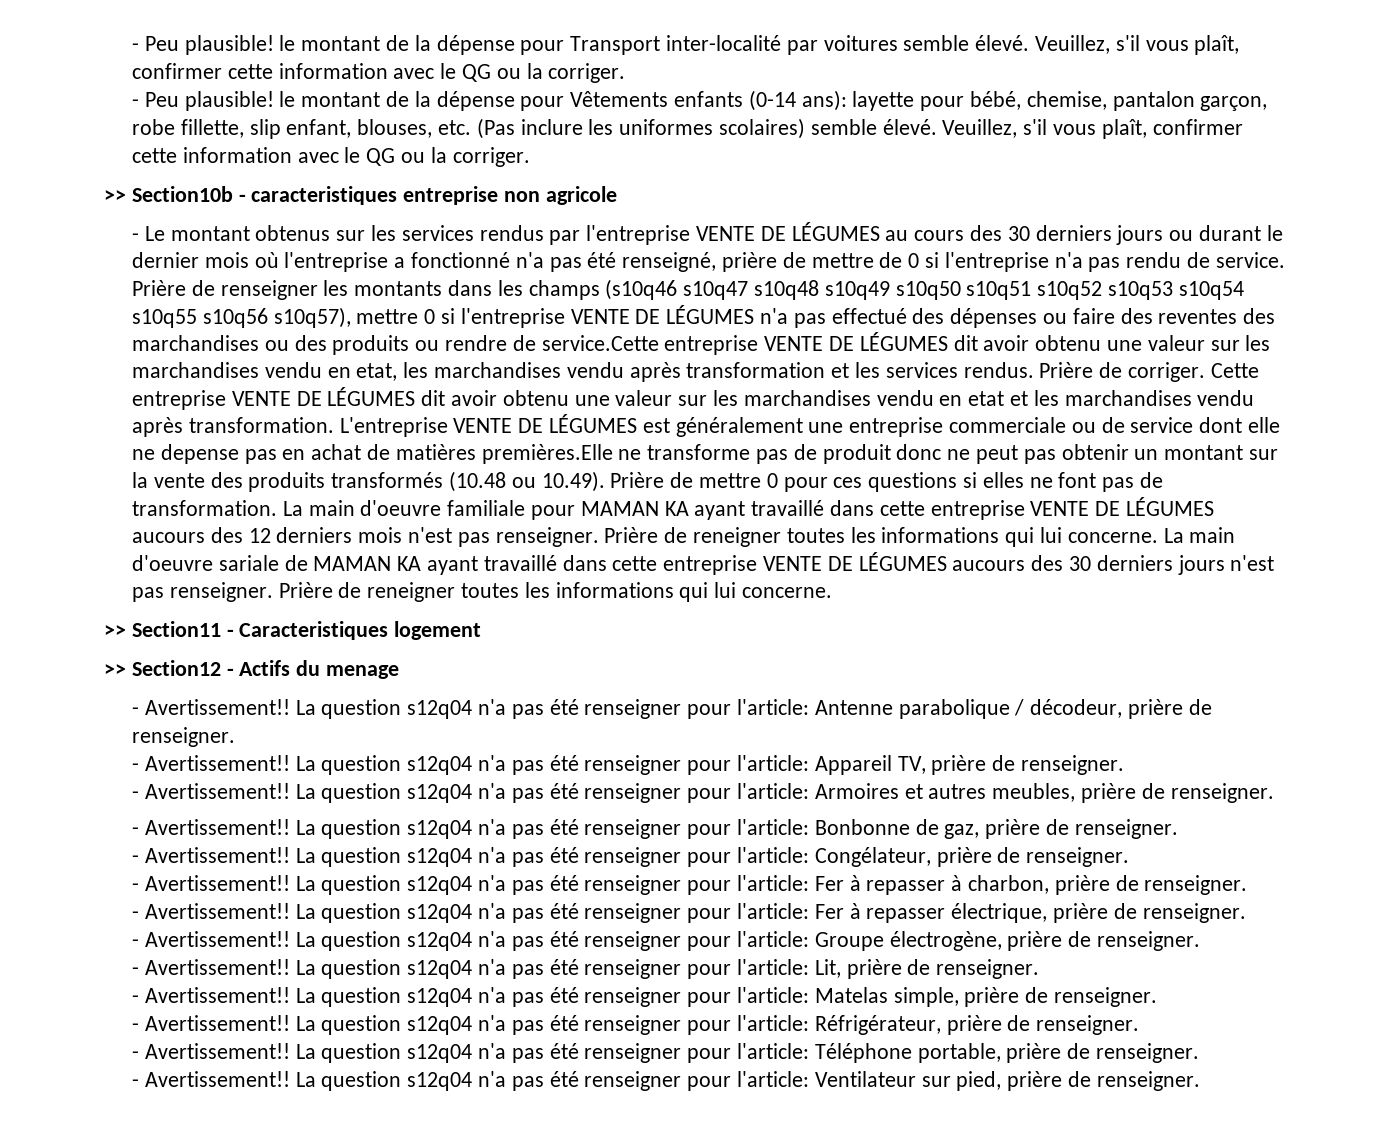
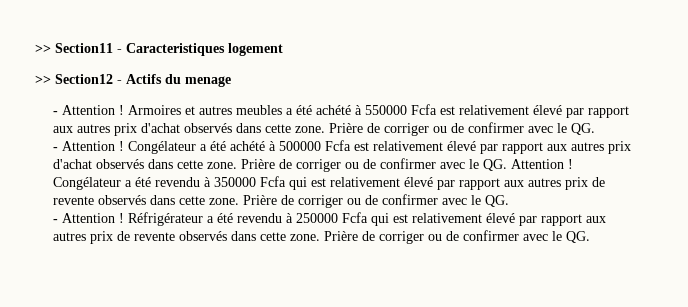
[131,35,1240,55] [131,63,626,83] [131,90,1268,111] [131,118,1243,139] [131,147,530,167] [104,186,617,205] [131,222,1283,245] [131,252,1285,272] [131,279,1244,300] [131,305,1276,328] [131,332,1271,355] [131,362,1259,382] [131,387,1255,410] [131,414,1280,437] [131,444,1279,464] [131,471,1164,492] [131,497,1214,520] [131,527,1236,547] [131,552,1275,575] [131,582,832,602] - Peu plausible! le montant de la dépense pour Transport inter-localité par voitures semble élevé. Veuillez, s'il vous plaît, confirmer cette information avec le QG ou la corriger. // - Peu plausible! le montant de la dépense pour Vêtements enfants (0-14 ans): layette pour bébé, chemise, pantalon garçon, robe fillette, slip enfant, blouses, etc. (Pas inclure les uniformes scolaires) semble élevé. Veuillez, s'il vous plaît, confirmer cette information avec le QG ou la corriger. // >> Section10b - caracteristiques entreprise non agricole // - Le montant obtenus sur les services rendus par l'entreprise VENTE DE LÉGUMES au cours des 30 derniers jours ou durant le dernier mois où l'entreprise a fonctionné n'a pas été renseigné, prière de mettre de 0 si l'entreprise n'a pas rendu de service. Prière de renseigner les montants dans les champs (s10q46 s10q47 s10q48 s10q49 s10q50 s10q51 s10q52 s10q53 s10q54 s10q55 s10q56 s10q57), mettre 0 si l'entreprise VENTE DE LÉGUMES n'a pas effectué des dépenses ou faire des reventes des marchandises ou des produits ou rendre de service.Cette entreprise VENTE DE LÉGUMES dit avoir obtenu une valeur sur les marchandises vendu en etat, les marchandises vendu après transformation et les services rendus. Prière de corriger. Cette entreprise VENTE DE LÉGUMES dit avoir obtenu une valeur sur les marchandises vendu en etat et les marchandises vendu après transformation. L'entreprise VENTE DE LÉGUMES est généralement une entreprise commerciale ou de service dont elle ne depense pas en achat de matières premières.Elle ne transforme pas de produit donc ne peut pas obtenir un montant sur la vente des produits transformés (10.48 ou 10.49). Prière de mettre 0 pour ces questions si elles ne font pas de transformation. La main d'oeuvre familiale pour MAMAN KA ayant travaillé dans cette entreprise VENTE DE LÉGUMES aucours des 12 derniers mois n'est pas renseigner. Prière de reneigner toutes les informations qui lui concerne. La main d'oeuvre sariale de MAMAN KA ayant travaillé dans cette entreprise VENTE DE LÉGUMES aucours des 30 derniers jours n'est pas renseigner. Prière de reneigner toutes les informations qui lui concerne. // -> (35, 48) none
[144,699,1212,719] [131,727,235,747] [131,755,1124,775] [131,783,1274,803] [131,819,1178,839] [131,847,1130,867] [131,875,1248,895] [131,903,1246,923] [131,931,1200,951] [131,959,1040,979] [131,987,1157,1007] [131,1015,1140,1035] [131,1043,1199,1063] [131,1071,1200,1091] Avertissement!! La question s12q04 n'a pas été renseigner pour l'article: Antenne parabolique / décodeur, prière de renseigner. // - Avertissement!! La question s12q04 n'a pas été renseigner pour l'article: Appareil TV, prière de renseigner. // - Avertissement!! La question s12q04 n'a pas été renseigner pour l'article: Armoires et autres meubles, prière de renseigner. // - Avertissement!! La question s12q04 n'a pas été renseigner pour l'article: Bonbonne de gaz, prière de renseigner. // - Avertissement!! La question s12q04 n'a pas été renseigner pour l'article: Congélateur, prière de renseigner. // - Avertissement!! La question s12q04 n'a pas été renseigner pour l'article: Fer à repasser à charbon, prière de renseigner. // - Avertissement!! La question s12q04 n'a pas été renseigner pour l'article: Fer à repasser électrique, prière de renseigner. // - Avertissement!! La question s12q04 n'a pas été renseigner pour l'article: Groupe électrogène, prière de renseigner. // - Avertissement!! La question s12q04 n'a pas été renseigner pour l'article: Lit, prière de renseigner. // - Avertissement!! La question s12q04 n'a pas été renseigner pour l'article: Matelas simple, prière de renseigner. // - Avertissement!! La question s12q04 n'a pas été renseigner pour l'article: Réfrigérateur, prière de renseigner. // - Avertissement!! La question s12q04 n'a pas été renseigner pour l'article: Téléphone portable, prière de renseigner. // - Avertissement!! La question s12q04 n'a pas été renseigner pour l'article: Ventilateur sur pied, prière de renseigner. -> [62,104,630,118] [53,122,596,136] [53,140,632,154] [53,158,574,172] [53,176,606,190] [53,194,510,208] [53,212,607,226] [53,230,591,244] Attention ! Armoires et autres meubles a été achété à 550000 Fcfa est relativement élevé par rapport aux autres prix d'achat observés dans cette zone. Prière de corriger ou de confirmer avec le QG. // - Attention ! Congélateur a été achété à 500000 Fcfa est relativement élevé par rapport aux autres prix d'achat observés dans cette zone. Prière de corriger ou de confirmer avec le QG. Attention ! Congélateur a été revendu à 350000 Fcfa qui est relativement élevé par rapport aux autres prix de revente observés dans cette zone. Prière de corriger ou de confirmer avec le QG. // - Attention ! Réfrigérateur a été revendu à 250000 Fcfa qui est relativement élevé par rapport aux autres prix de revente observés dans cette zone. Prière de corriger ou de confirmer avec le QG.

